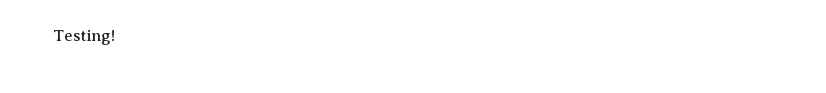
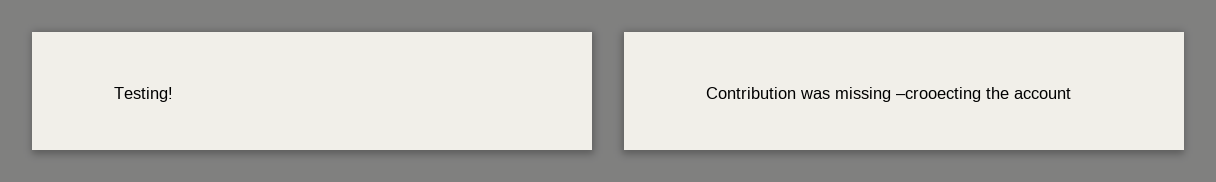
(115, 37) none -> [706,87,1071,102] // Contribution was missing –crooecting the account

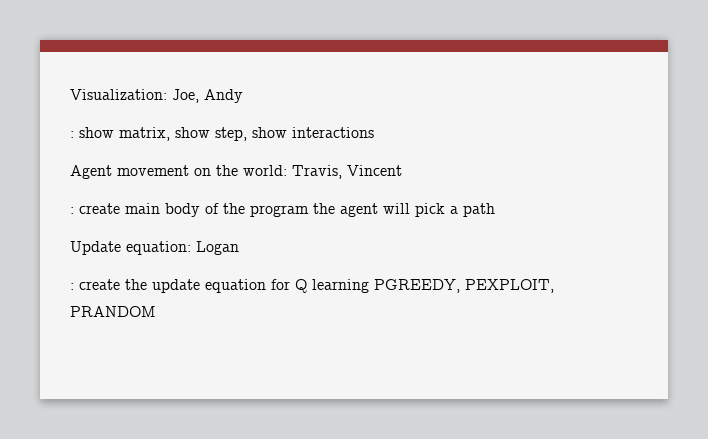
[114,87,173,102] [706,87,1071,102] Testing! // Contribution was missing –crooecting the account -> [70,89,243,103] [70,127,374,141] [70,165,402,179] [70,203,495,217] [70,241,239,255] [70,279,554,293] [70,306,156,317] Visualization: Joe, Andy // : show matrix, show step, show interactions // Agent movement on the world: Travis, Vincent // : create main body of the program the agent will pick a path // Update equation: Logan // : create the update equation for Q learning PGREEDY, PEXPLOIT, PRANDOM

